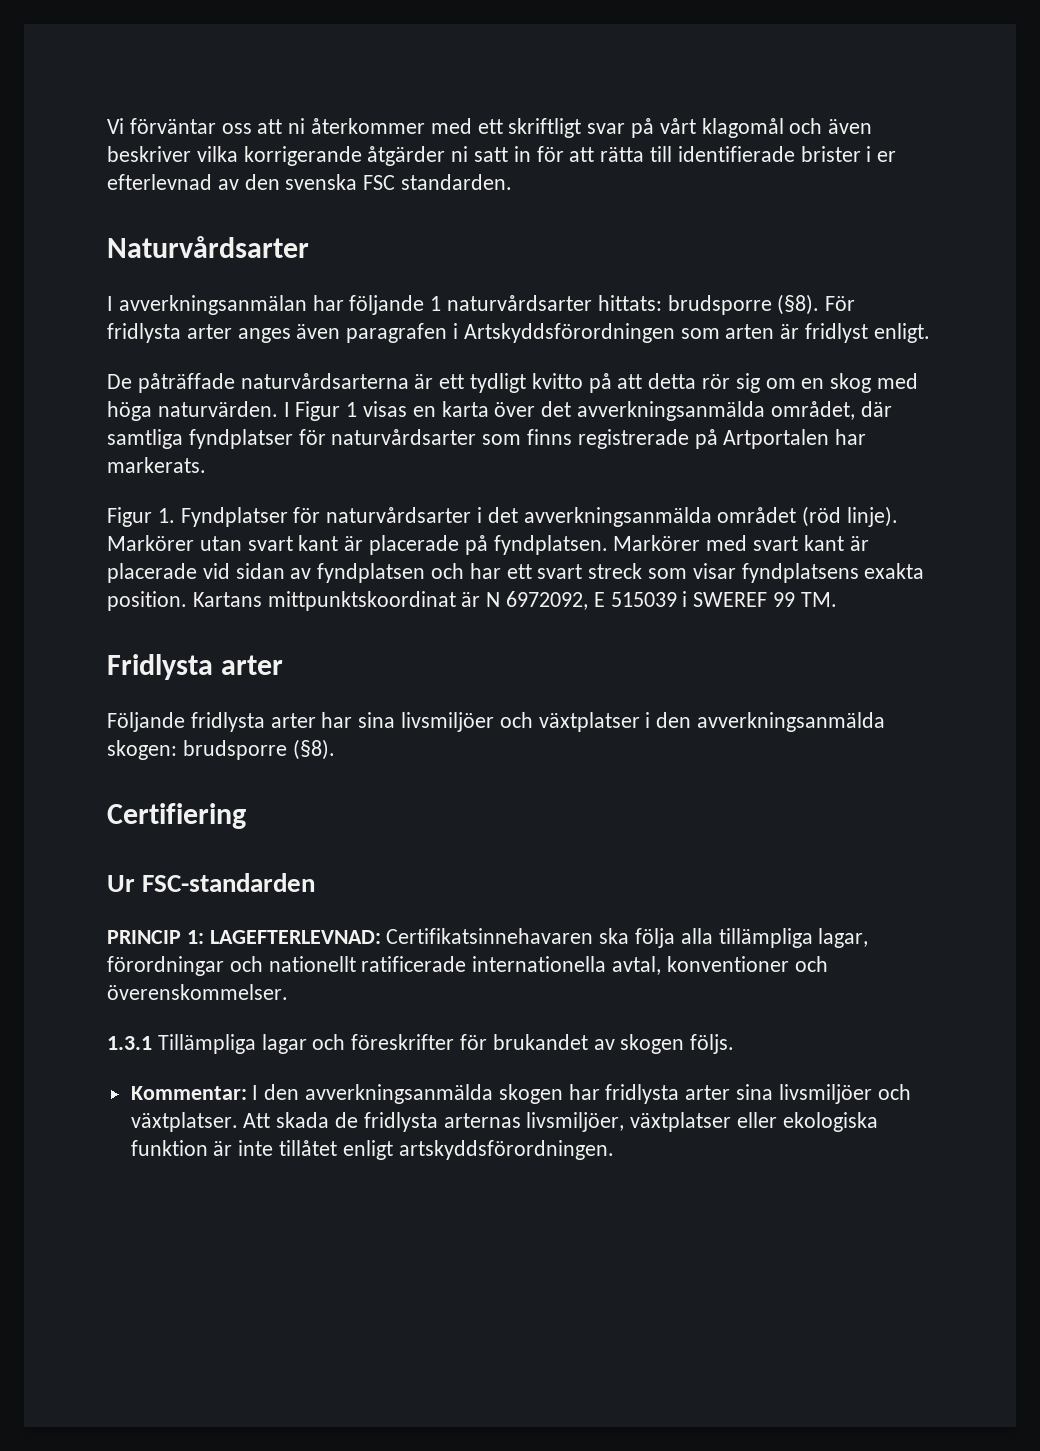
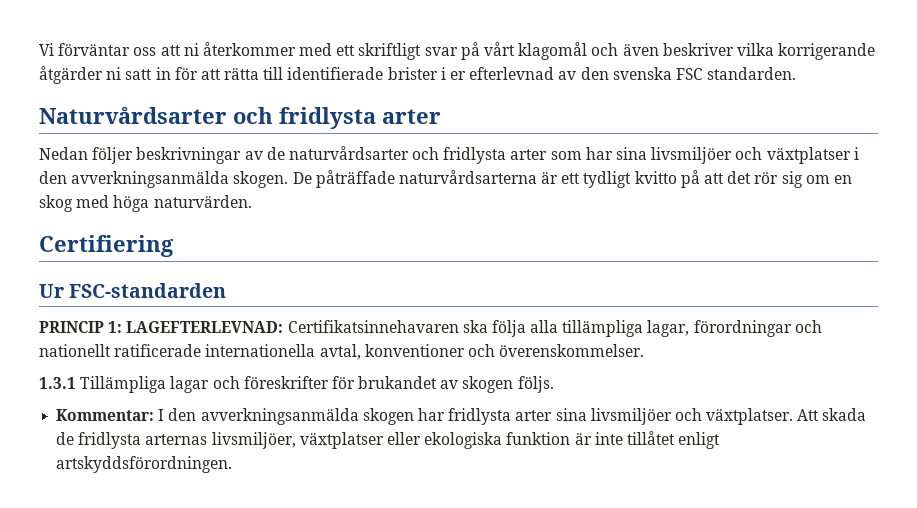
[107,294,856,315] [107,323,930,343] // I avverkningsanmälan har följande 1 naturvårdsarter hittats: brudsporre (§8). För fridlysta arter anges även paragrafen i Artskyddsförordningen som arten är fridlyst enligt. // -> [233,107,441,129] [39,146,859,164] [39,171,289,188] och fridlysta arter // Nedan följer beskrivningar av de naturvårdsarter och fridlysta arter som har sina livsmiljöer och växtplatser i den avverkningsanmälda skogen.
[648,373,697,389] detta -> [727,171,752,184] det
[283,401,892,421] [107,429,867,449] [107,457,206,473] [107,506,899,527] [107,535,869,555] [107,563,925,583] [107,591,837,611] [107,654,284,680] [107,712,886,732] [107,739,335,760] I Figur 1 visas en karta över det avverkningsanmälda området, där samtliga fyndplatser för naturvårdsarter som finns registrerade på Artportalen har markerats. // Figur 1. Fyndplatser för naturvårdsarter i det avverkningsanmälda området (röd linje). Markörer utan svart kant är placerade på fyndplatsen. Markörer med svart kant är placerade vid sidan av fyndplatsen och har ett svart streck som visar fyndplatsens exakta position. Kartans mittpunktskoordinat är N 6972092, E 515039 i SWEREF 99 TM. // Fridlysta arter // Följande fridlysta arter har sina livsmiljöer och växtplatser i den avverkningsanmälda skogen: brudsporre (§8). -> (252, 201) none

